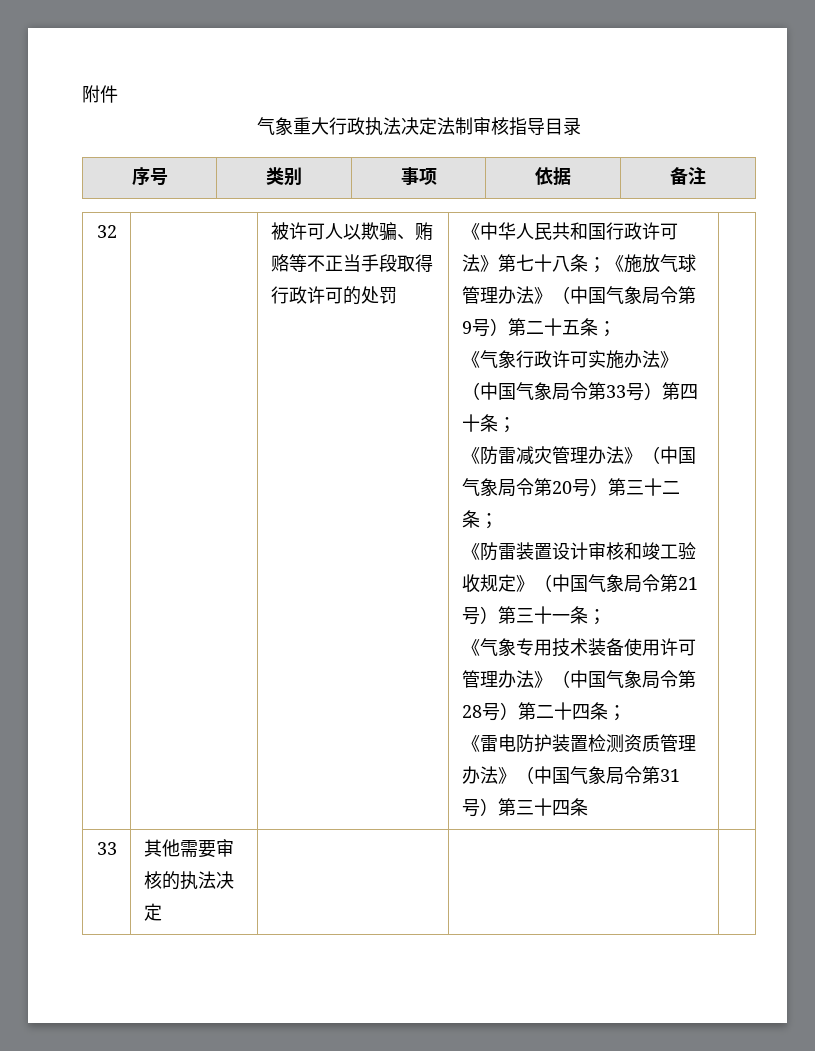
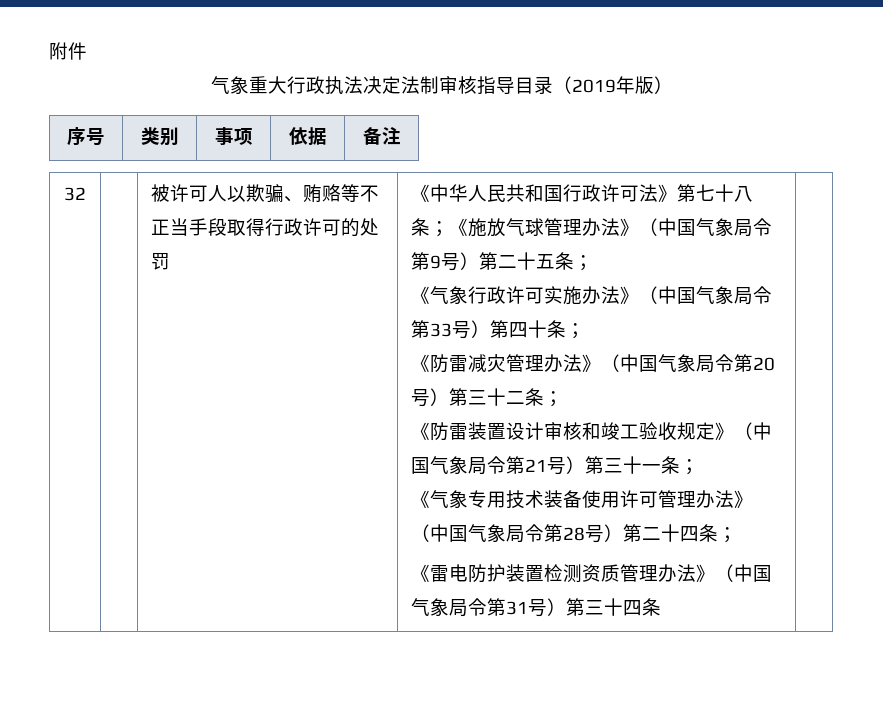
(581, 126) none -> [552,76,673,94] （2019年版）
[96,842,117,855] [143,839,234,858] [143,871,234,890] [143,903,162,921] // 33 | 其他需要审核的执法决定 | | | -> (662, 607) none

